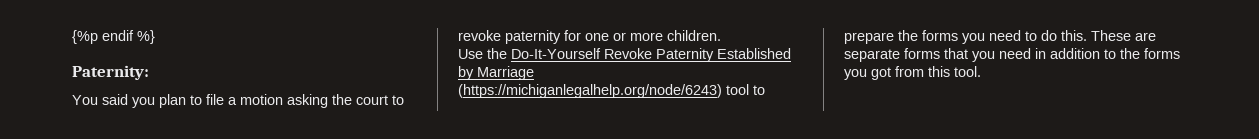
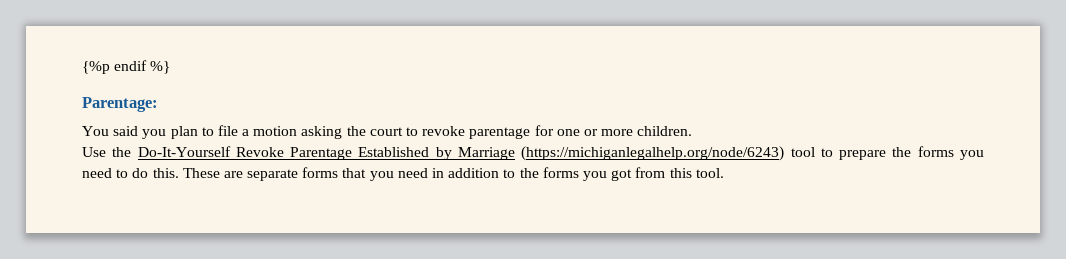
[72,65,149,80] Paternity: -> [82,97,158,112] Parentage:
[505,30,561,44] paternity -> [469,127,531,139] parentage
[656,48,714,62] Paternity -> [290,147,353,160] Parentage

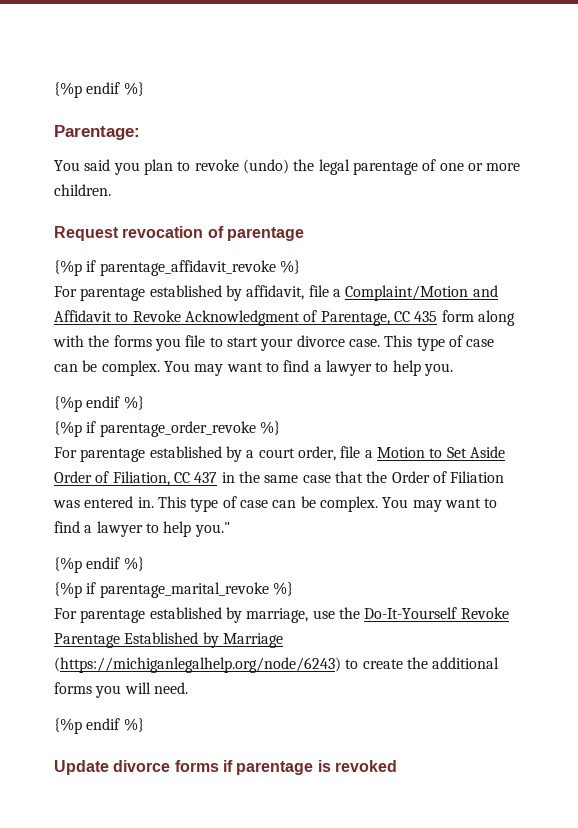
[217,125,693,139] [82,147,106,157] file a motion asking the court to revoke parentage for one or more children. // Use -> [194,159,521,175] [54,184,111,196] [54,226,304,241] [54,260,300,276] [54,285,498,301] [54,310,515,326] [53,335,495,351] [54,360,453,376] [54,396,144,412] [54,421,280,437] [54,446,505,462] [54,471,505,486] [53,496,498,512] [54,521,230,537] [54,557,144,573] [54,582,293,598] [54,607,335,623] revoke (undo) the legal parentage of one or more children. // Request revocation of parentage // {%p if parentage_affidavit_revoke %} // For parentage established by affidavit, file a Complaint/Motion and Affidavit to Revoke Acknowledgment of Parentage, CC 435 form along with the forms you file to start your divorce case. This type of case can be complex. You may want to find a lawyer to help you. // {%p endif %} // {%p if parentage_order_revoke %} // For parentage established by a court order, file a Motion to Set Aside Order of Filiation, CC 437 in the same case that the Order of Filiation was entered in. This type of case can be complex. You may want to find a lawyer to help you." // {%p endif %} // {%p if parentage_marital_revoke %} // For parentage established by marriage, use
[790,146,985,160] [82,167,724,181] tool to prepare the forms you need to do this. These are separate forms that you need in addition to the forms you got from this tool. -> [345,657,500,669] [54,682,188,698] [54,718,144,734] [54,760,397,775] to create the additional forms you will need. // {%p endif %} // Update divorce forms if parentage is revoked

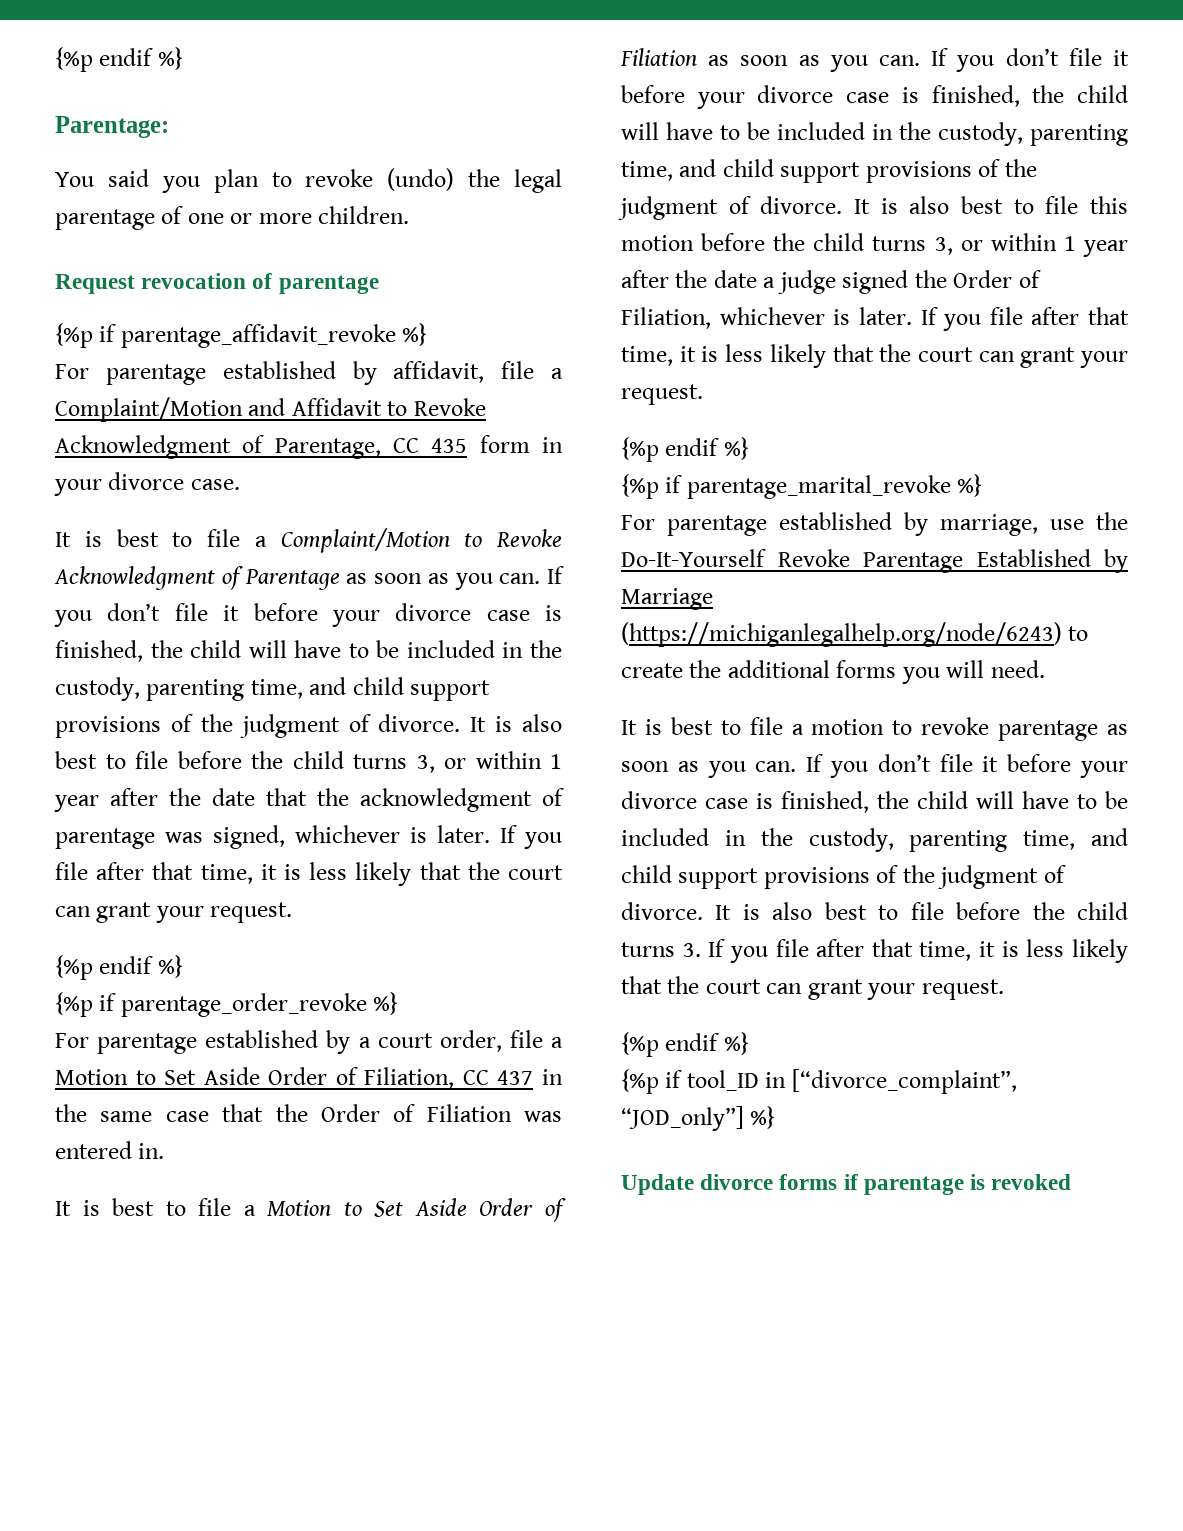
[477,310,515,326] [53,335,495,351] [54,360,453,376] along with the forms you file to start your divorce case. This type of case can be complex. You may want to find a lawyer to help you. -> [542,437,563,453] [54,472,240,496] [55,528,562,553] [54,566,564,590] [54,603,562,627] [55,640,562,662] [55,677,491,701] [55,714,562,738] [55,751,562,773] [54,788,564,812] [55,825,562,849] [55,862,563,886] [55,902,293,923] in your divorce case. // It is best to file a Complaint/Motion to Revoke Acknowledgment of Parentage as soon as you can. If you don’t file it before your divorce case is finished, the child will have to be included in the custody, parenting time, and child support provisions of the judgment of divorce. It is also best to file before the child turns 3, or within 1 year after the date that the acknowledgment of parentage was signed, whichever is later. If you file after that time, it is less likely that the court can grant your request.
[157,496,498,512] [54,521,230,537] This type of case can be complex. You may want to find a lawyer to help you." -> [55,1198,567,1222] [620,48,1129,72] [621,85,1128,109] [621,122,1128,146] [621,159,1037,183] [618,196,1128,220] [621,233,1128,257] [621,270,1041,294] [621,307,1129,331] [621,344,1128,368] [621,384,703,405] // It is best to file a Motion to Set Aside Order of Filiation as soon as you can. If you don’t file it before your divorce case is finished, the child will have to be included in the custody, parenting time, and child support provisions of the judgment of divorce. It is also best to file this motion before the child turns 3, or within 1 year after the date a judge signed the Order of Filiation, whichever is later. If you file after that time, it is less likely that the court can grant your request.
[54,718,121,734] {%p endif -> [621,717,1128,741] [621,754,1128,778] [621,791,1128,813] [621,828,1128,852] [621,865,1066,889] [621,902,1128,920] [621,939,1128,963] [621,976,1004,1000] [621,1032,749,1057] [621,1069,1017,1094] [621,1106,744,1131] It is best to file a motion to revoke parentage as soon as you can. If you don’t file it before your divorce case is finished, the child will have to be included in the custody, parenting time, and child support provisions of the judgment of divorce. It is also best to file before the child turns 3. If you file after that time, it is less likely that the court can grant your request. // {%p endif %} // {%p if tool_ID in [“divorce_complaint”, “JOD_only”]

